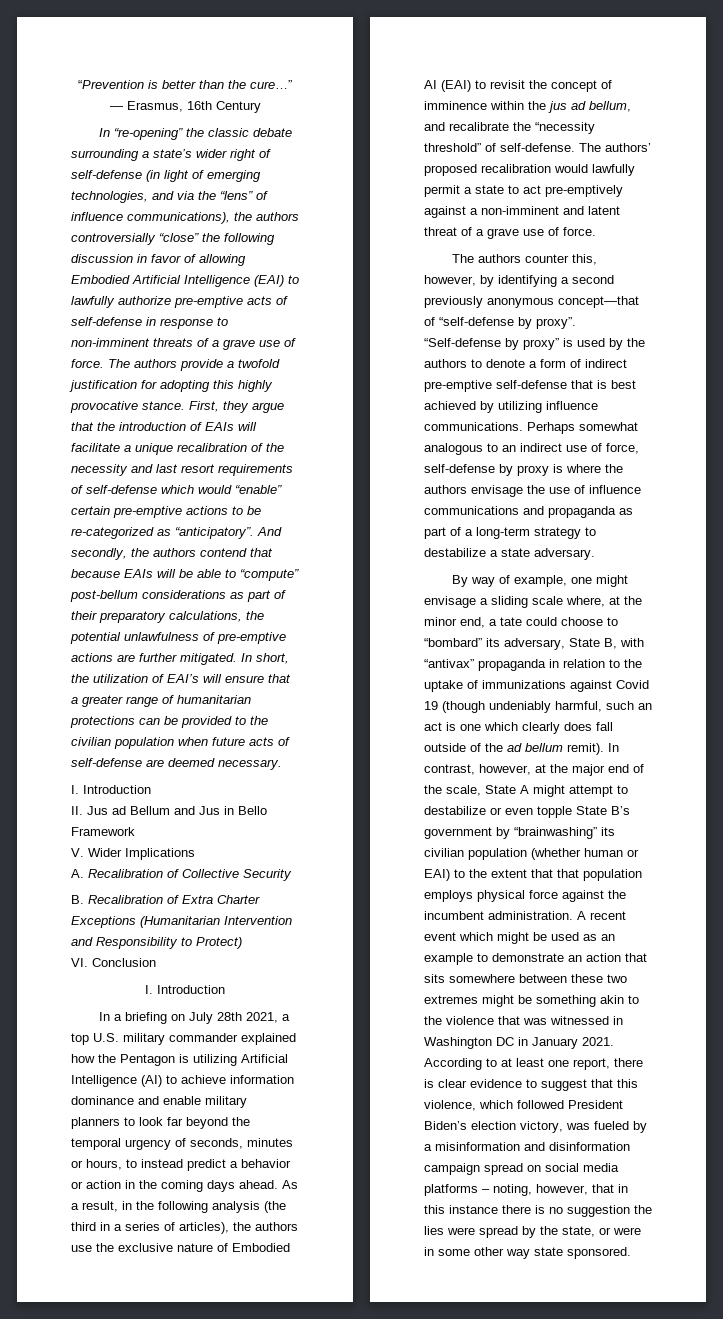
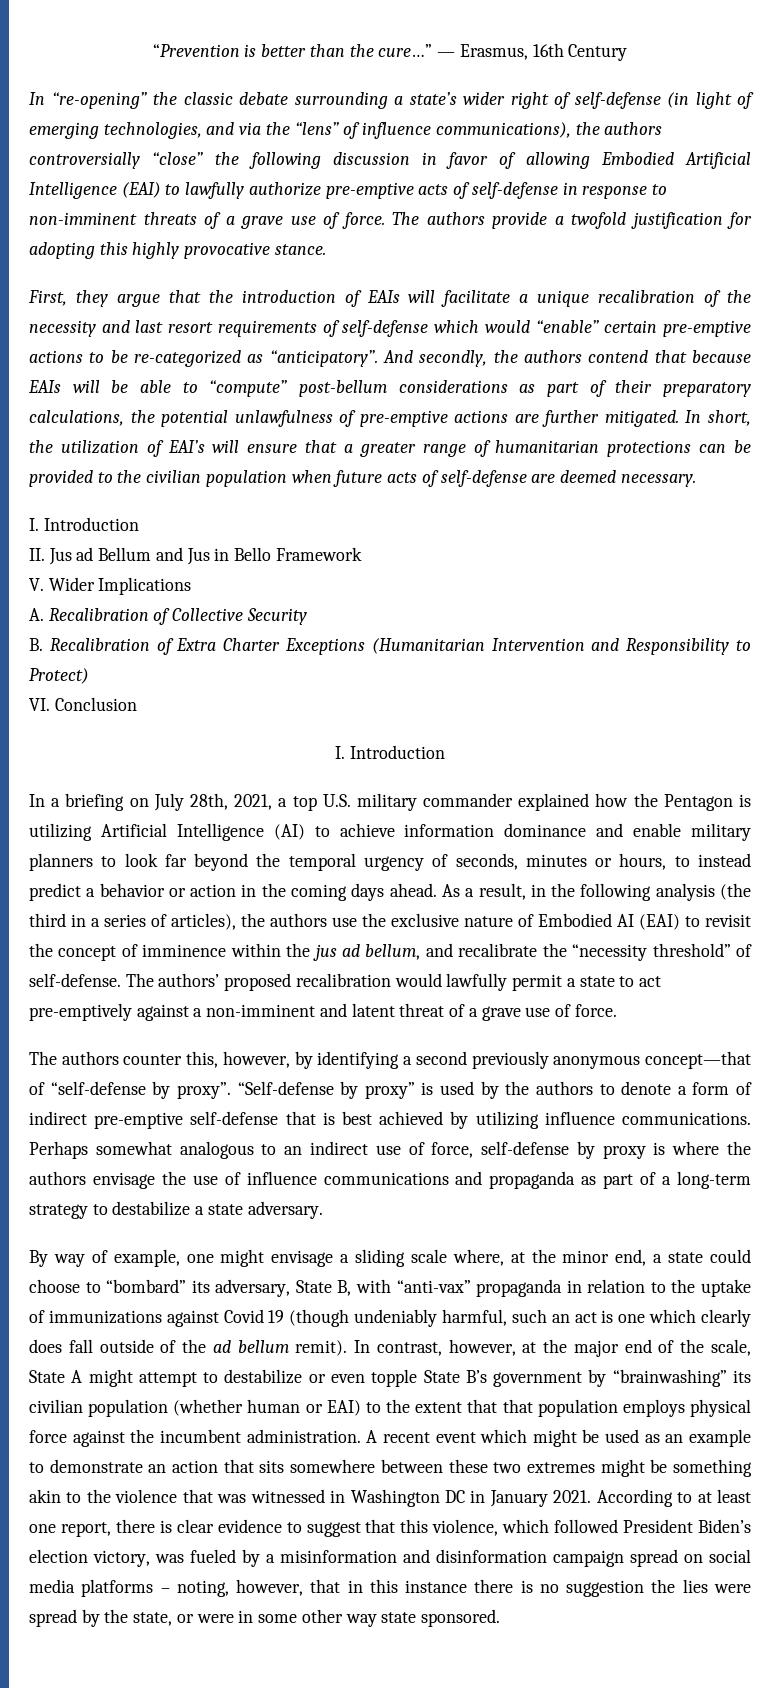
(185, 405) none -> (326, 249) //
[216,1012,242,1021] 28th -> [189,793,228,810] 28th,
[500,617,522,626] tate -> [668,1252,704,1263] state
[424,659,474,668] “antivax” -> [396,1280,471,1293] “anti-vax”

